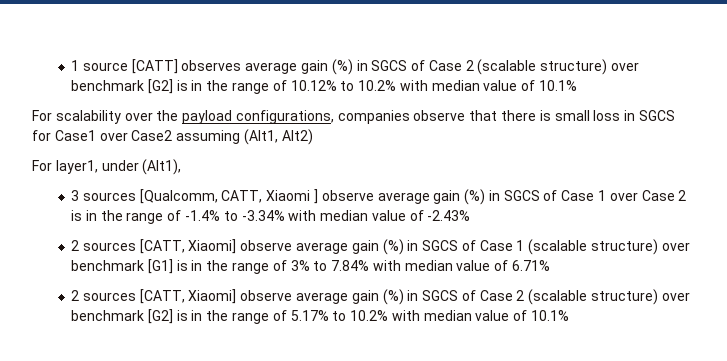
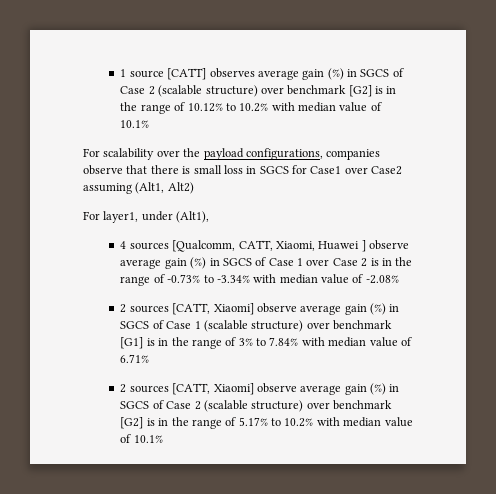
[71,190,80,201] 3 -> [120,241,127,249] 4
[266,190,311,201] Xiaomi -> [275,241,360,251] Xiaomi, Huawei
[185,210,221,221] -1.4% -> [167,274,201,283] -0.73%
[427,210,471,221] -2.43% -> [365,275,399,284] -2.08%

